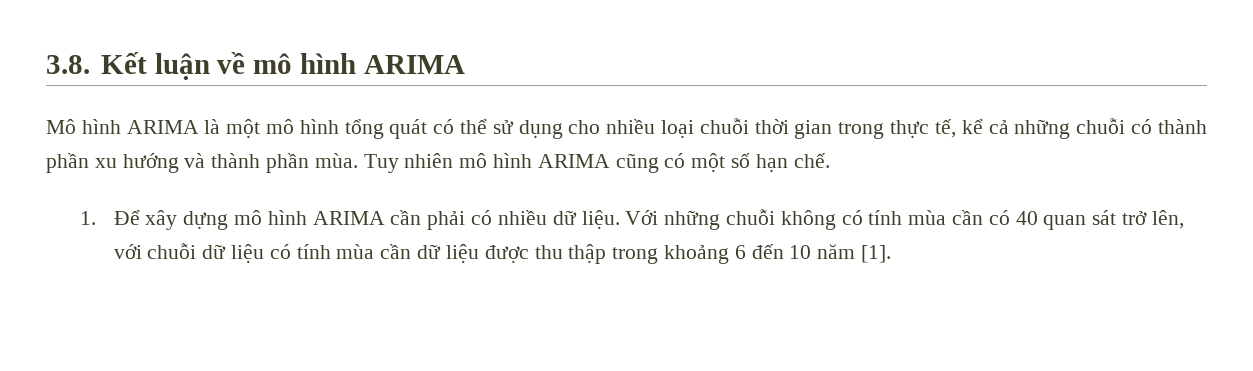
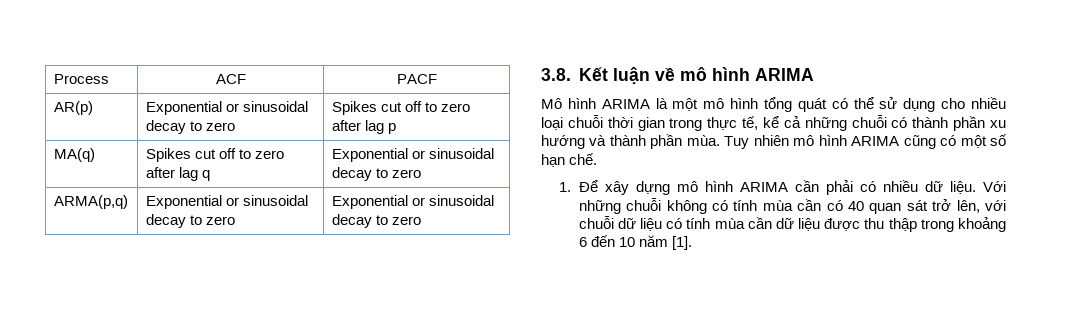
(46, 64) none -> [53,74,109,84] [215,74,246,84] [396,74,437,84] [53,101,93,115] [145,101,308,115] [145,120,235,134] [331,101,470,115] [331,120,396,134] [53,148,95,162] [145,148,284,162] [145,167,210,181] [331,148,494,162] [331,167,421,181] [53,195,128,209] [145,195,308,209] [145,214,235,228] [331,195,494,209] [331,214,421,228] Process | ACF | PACF // AR(p) | Exponential or sinusoidal decay to zero | Spikes cut off to zero after lag p // MA(q) | Spikes cut off to zero after lag q | Exponential or sinusoidal decay to zero // ARMA(p,q) | Exponential or sinusoidal decay to zero | Exponential or sinusoidal decay to zero //

